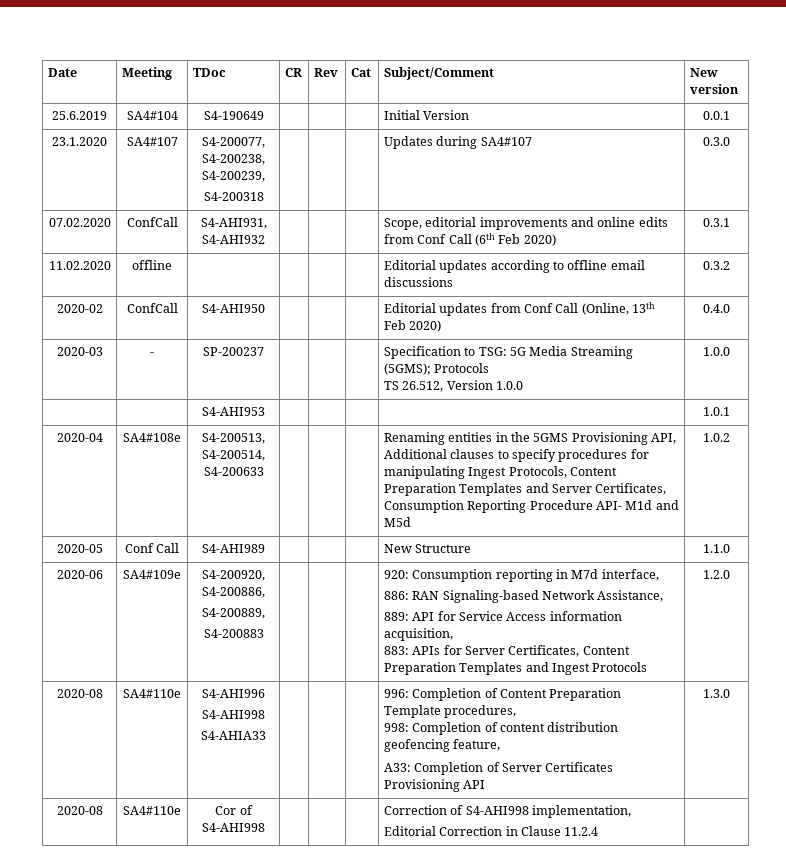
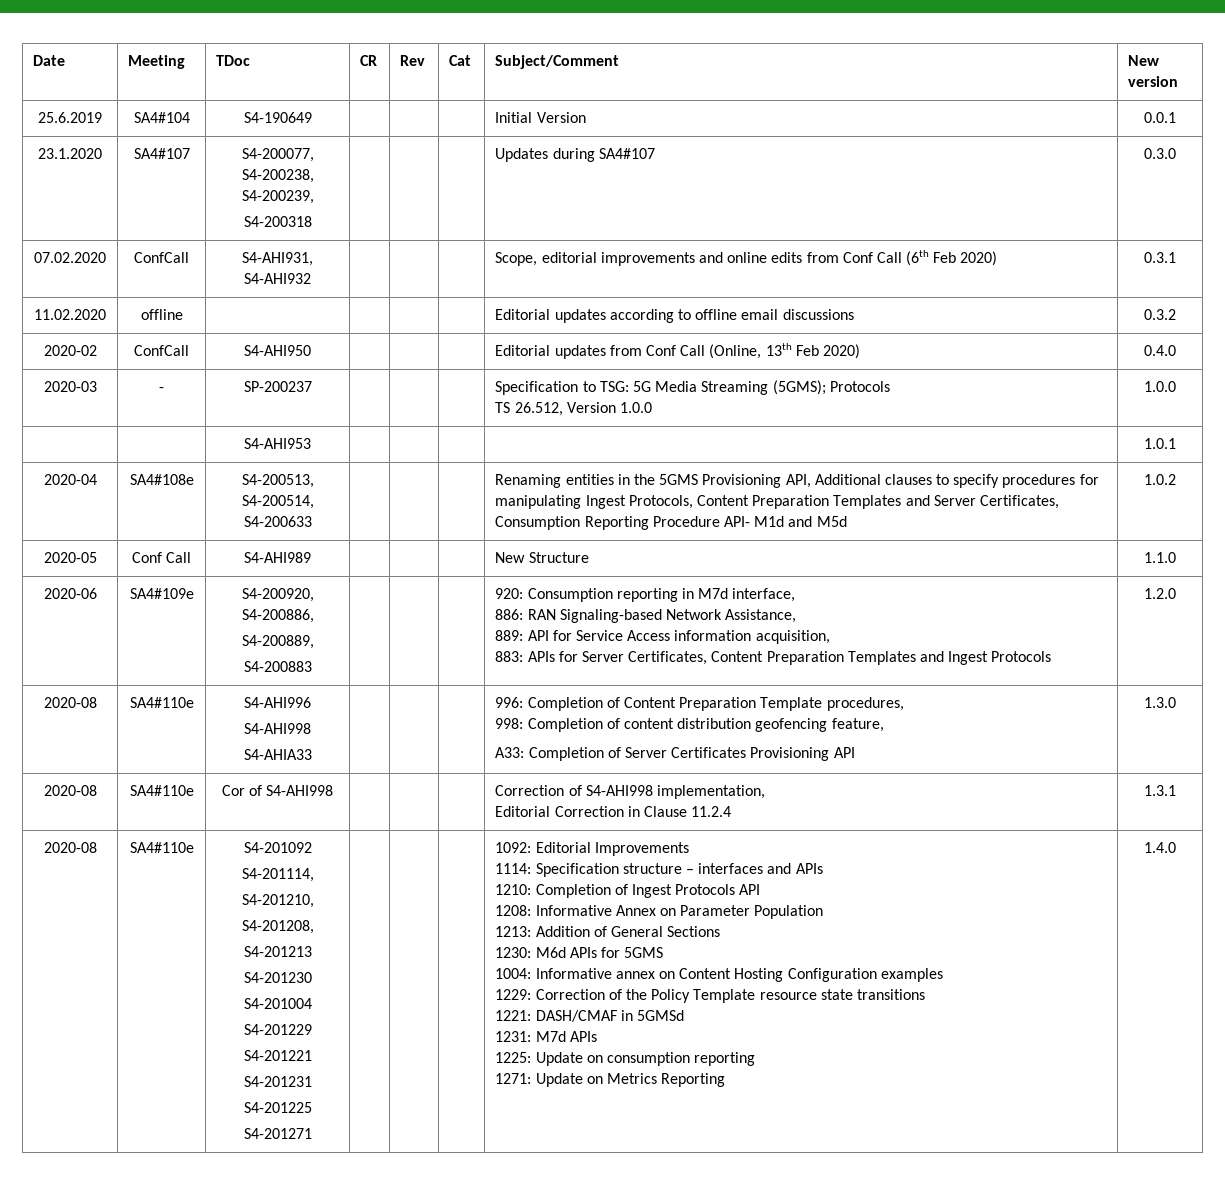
(599, 831) none -> [1144,785,1176,796] [43,842,97,853] [129,842,194,853] [243,842,312,853] [241,868,314,882] [241,894,314,908] [241,920,314,934] [243,946,312,957] [243,972,312,983] [243,998,312,1009] [243,1024,312,1035] [243,1050,312,1061] [243,1076,312,1087] [243,1102,312,1113] [243,1128,312,1139] [495,842,689,856] [495,863,823,877] [495,884,761,898] [495,905,824,919] [495,926,721,937] [495,947,664,958] [495,968,943,982] [495,989,925,1003] [495,1010,684,1022] [495,1031,597,1042] [495,1052,756,1066] [495,1073,726,1087] [1144,842,1176,853] 1.3.1 // 2020-08 | SA4#110e | S4-201092 // S4-201114, // S4-201210, // S4-201208, // S4-201213 // S4-201230 // S4-201004 // S4-201229 // S4-201221 // S4-201231 // S4-201225 // S4-201271 | | | | 1092: Editorial Improvements // 1114: Specification structure – interfaces and APIs // 1210: Completion of Ingest Protocols API // 1208: Informative Annex on Parameter Population // 1213: Addition of General Sections // 1230: M6d APIs for 5GMS // 1004: Informative annex on Content Hosting Configuration examples // 1229: Correction of the Policy Template resource state transitions // 1221: DASH/CMAF in 5GMSd // 1231: M7d APIs // 1225: Update on consumption reporting // 1271: Update on Metrics Reporting | 1.4.0

